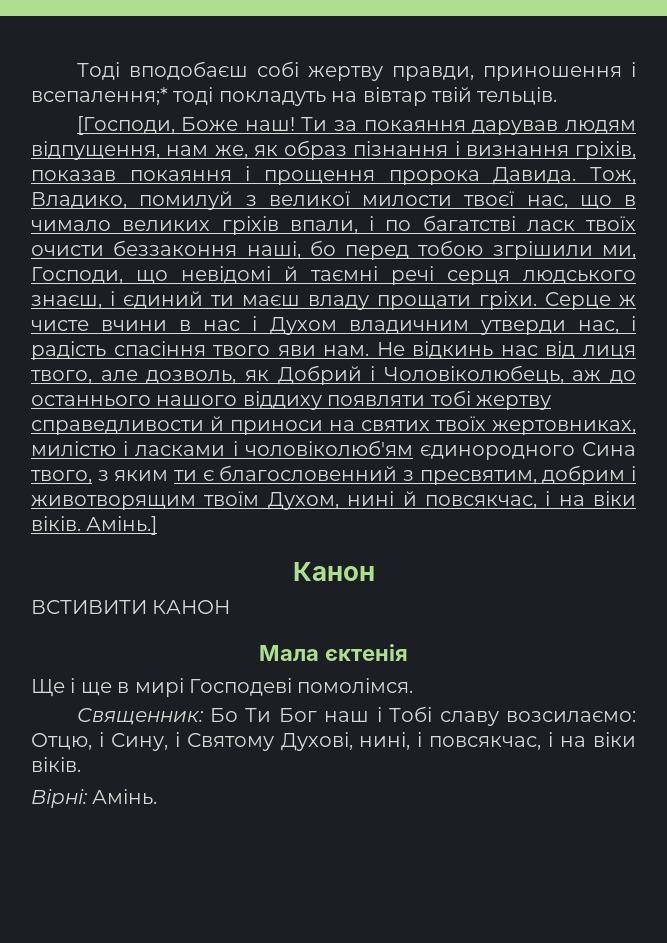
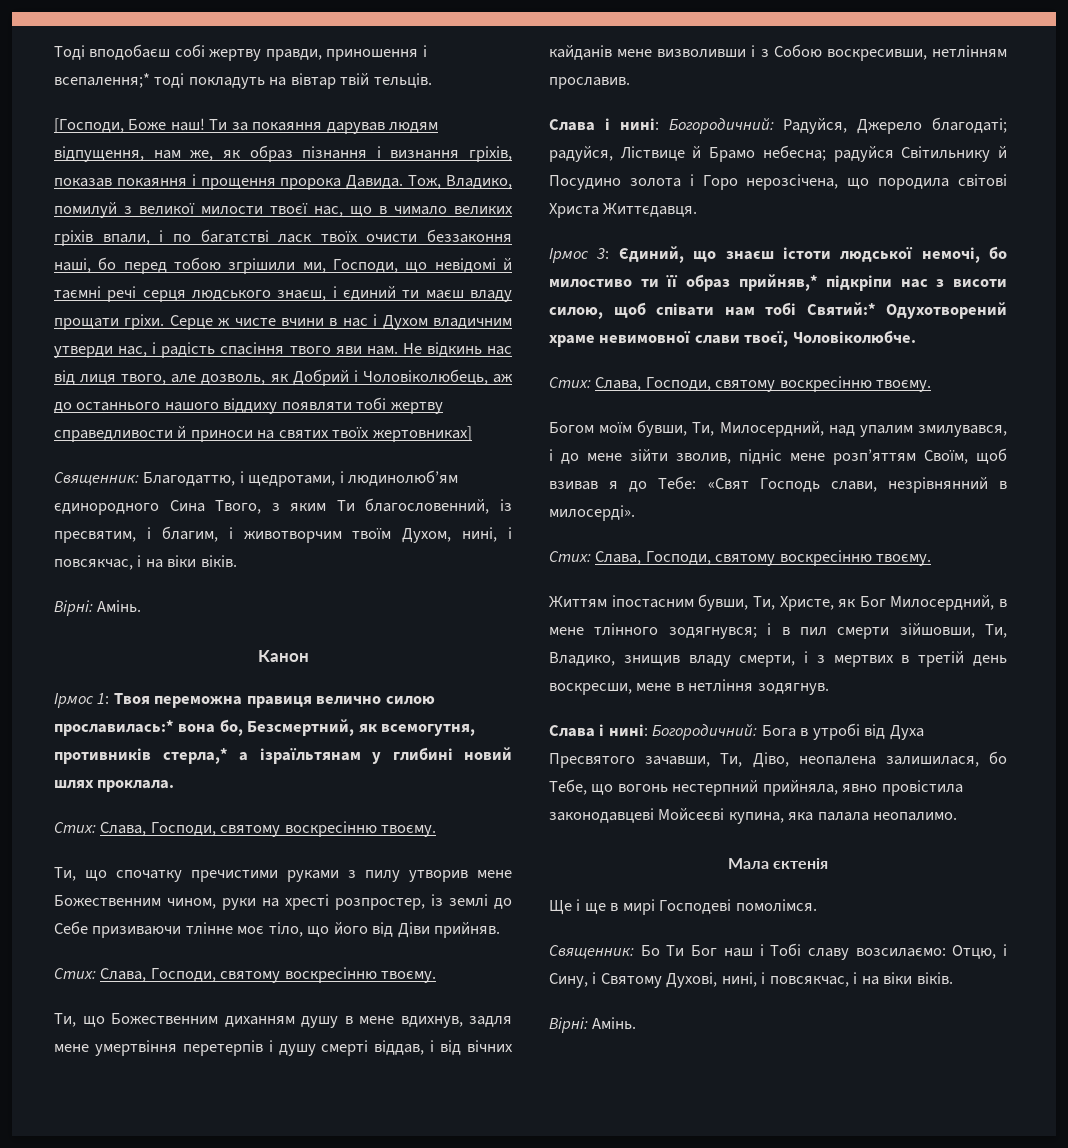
[492,420,636,435] [31,440,413,456] жертовниках, милістю і ласками і чоловіколюб'ям -> [372,426,472,442] [54,470,459,487] жертовниках] // Священник: Благодаттю, і щедротами, і людинолюб’ям
[31,470,92,484] твого, -> [215,500,262,514] Твого,
[173,465,636,485] [31,491,636,510] [31,516,158,535] ти є благословенний з пресвятим, добрим і животворящим твоїм Духом, нині й повсякчас, і на віки віків. Амінь.] -> [336,498,512,514] [54,526,512,543] [54,555,237,570] [54,600,142,616] Ти благословенний, із пресвятим, і благим, і животворчим твоїм Духом, нині, і повсякчас, і на віки віків. // Вірні: Амінь.
[31,600,231,614] ВСТИВИТИ КАНОН -> [54,693,435,708] [54,719,476,736] [54,747,512,764] [54,780,175,792] [54,821,437,837] [54,867,512,882] [54,894,512,910] [54,921,501,938] [54,967,437,983] [54,1013,512,1028] [54,1040,514,1056] [549,44,1007,61] [549,77,630,89] [549,117,1007,134] [549,145,1007,162] [549,174,1007,190] [549,203,698,218] [549,246,1007,263] [549,274,1007,291] [549,302,1007,319] [549,330,916,347] [549,376,932,392] [549,420,1007,437] [549,448,1007,465] [549,476,1007,493] [549,505,635,521] [549,550,932,566] [549,594,1007,611] [549,623,1007,639] [549,651,1007,667] [549,679,829,695] [549,723,924,740] [549,751,1007,768] [549,779,963,796] [549,808,958,824] Ірмос 1: Твоя переможна правиця велично силою прославилась:* вона бо, Безсмертний, як всемогутня, противників стерла,* а ізраїльтянам у глибині новий шлях проклала. // Стих: Слава, Господи, святому воскресінню твоєму. // Ти, що спочатку пречистими руками з пилу утворив мене Божественним чином, руки на хресті розпростер, із землі до Себе призиваючи тлінне моє тіло, що його від Діви прийняв. // Стих: Слава, Господи, святому воскресінню твоєму. // Ти, що Божественним диханням душу в мене вдихнув, задля мене умертвіння перетерпів і душу смерті віддав, і від вічних кайданів мене визволивши і з Собою воскресивши, нетлінням прославив. // Слава і нині: Богородичний: Радуйся, Джерело благодаті; радуйся, Ліствице й Брамо небесна; радуйся Світильнику й Посудино золота і Горо нерозсічена, що породила світові Христа Життєдавця. // Ірмос 3: Єдиний, що знаєш істоти людської немочі, бо милостиво ти її образ прийняв,* підкріпи нас з висоти силою, щоб співати нам тобі Святий:* Одухотворений храме невимовної слави твоєї, Чоловіколюбче. // Стих: Слава, Господи, святому воскресінню твоєму. // Богом моїм бувши, Ти, Милосердний, над упалим змилувався, і до мене зійти зволив, підніс мене розп’яттям Своїм, щоб взивав я до Тебе: «Свят Господь слави, незрівнянний в милосерді». // Стих: Слава, Господи, святому воскресінню твоєму. // Життям іпостасним бувши, Ти, Христе, як Бог Милосердний, в мене тлінного зодягнувся; і в пил смерти зійшовши, Ти, Владико, знищив владу смерти, і з мертвих в третій день воскресши, мене в нетління зодягнув. // Слава і нині: Богородичний: Бога в утробі від Духа Пресвятого зачавши, Ти, Діво, неопалена залишилася, бо Тебе, що вогонь нестерпний прийняла, явно провістила законодавцеві Мойсеєві купина, яка палала неопалимо.

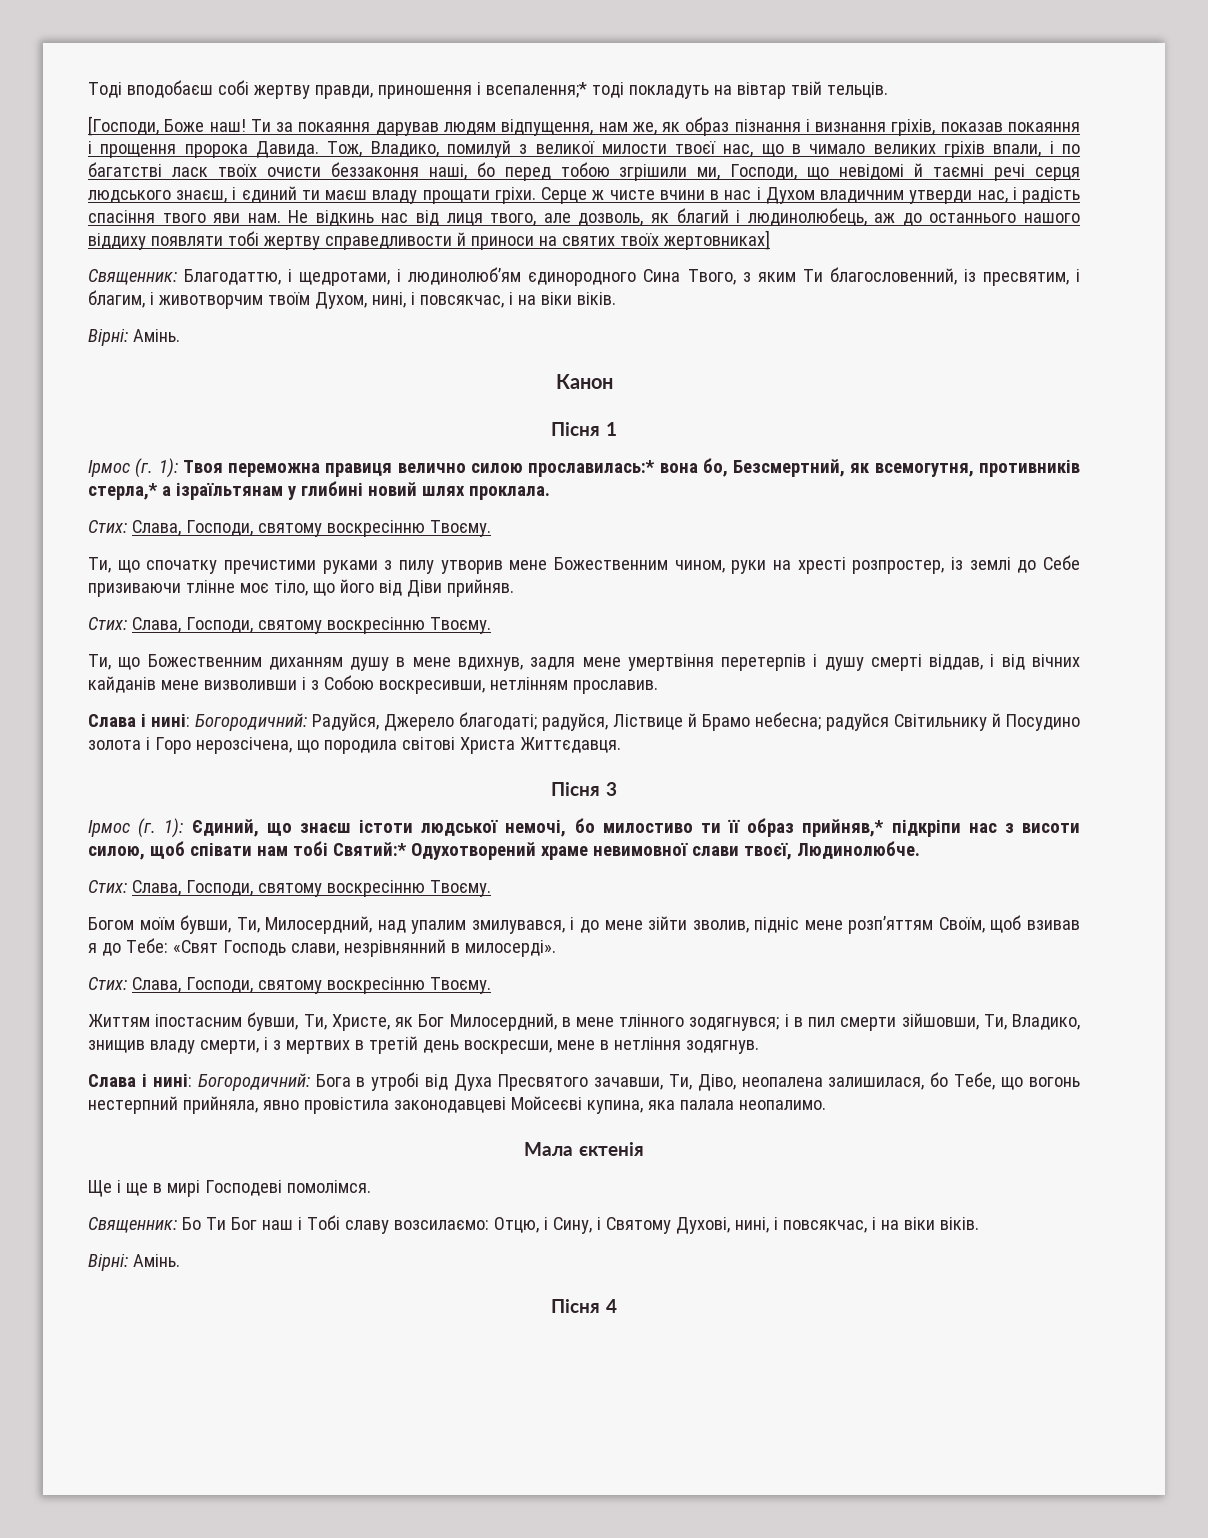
[292,369,488,386] Добрий і Чоловіколюбець, -> [676,208,867,226] благий і людинолюбець,
[54,693,110,708] // Ірмос 1: -> [551,422,617,436] [88,458,178,478] // Пісня 1 // Ірмос (г. 1):
[381,825,437,837] твоєму. -> [429,520,491,537] Твоєму.
[381,971,437,983] твоєму. -> [429,617,491,634] Твоєму.
[549,248,610,263] // Ірмос 3: -> [551,782,617,796] [88,818,184,838] // Пісня 3 // Ірмос (г. 1):
[792,330,916,344] [549,376,932,392] Чоловіколюбче. // Стих: Слава, Господи, святому воскресінню твоєму. -> [796,841,920,859] [88,880,491,897] Людинолюбче. // Стих: Слава, Господи, святому воскресінню Твоєму.
[876,554,932,566] твоєму. -> [429,977,491,994] Твоєму.
(637, 1023) none -> [551,1299,617,1313] // Пісня 4

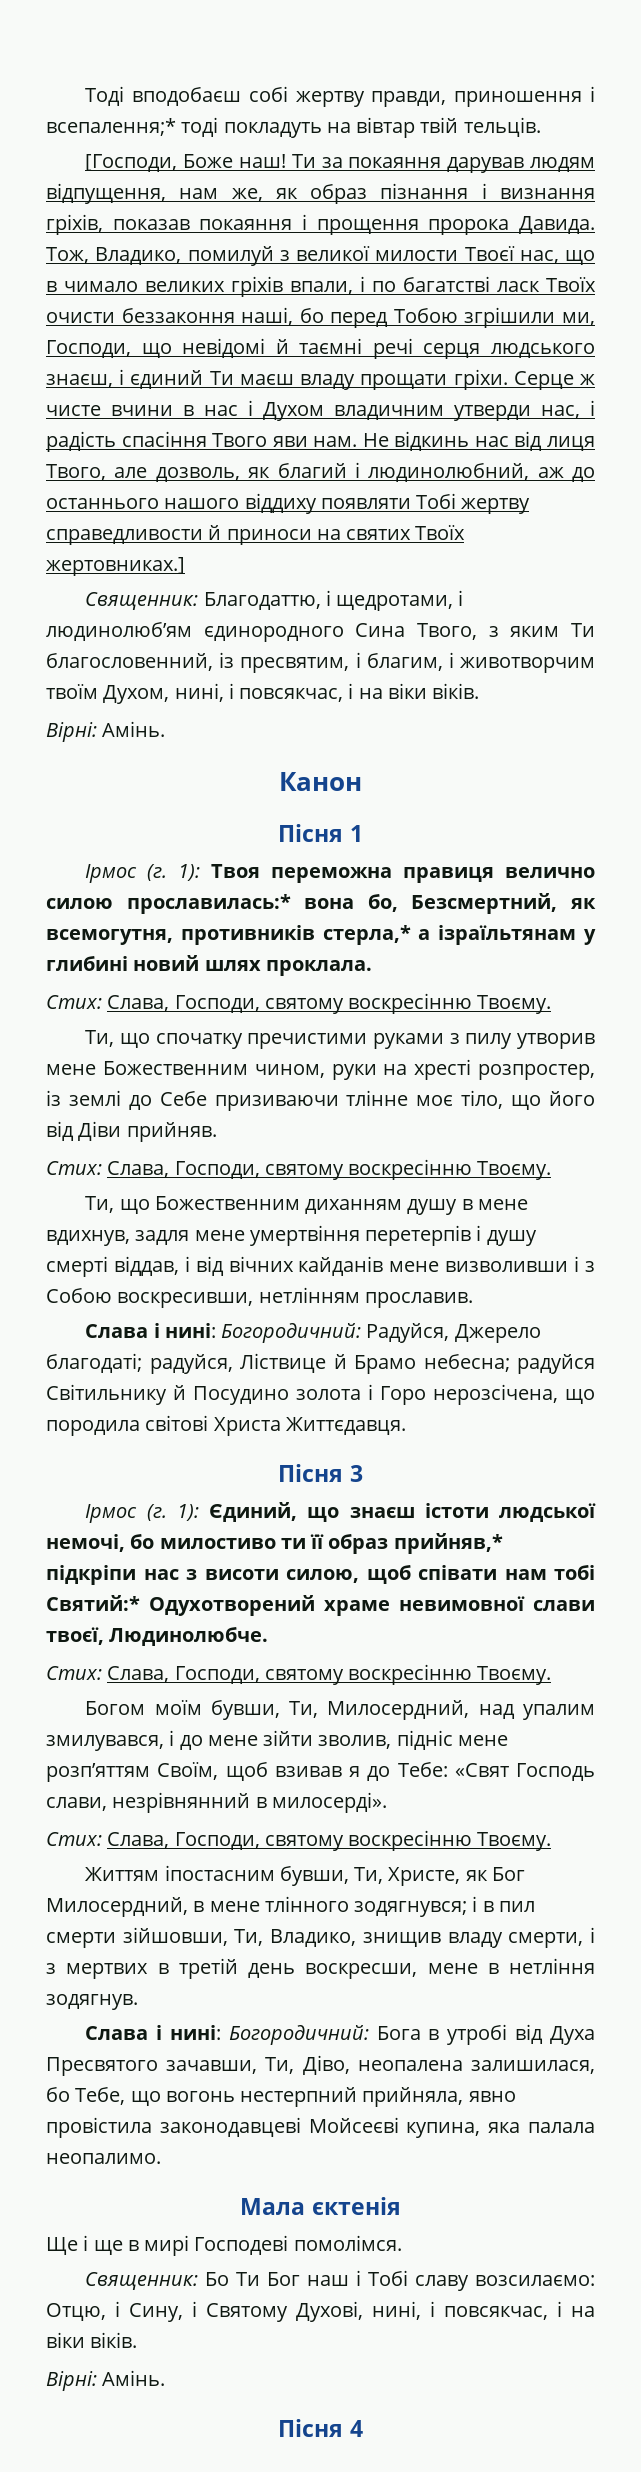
[675,141,717,154] твоєї -> [464,246,515,261] Твоєї
[217,164,257,177] твоїх -> [546,277,596,292] Твоїх
[560,162,610,177] тобою -> [393,308,458,323] Тобою
[301,190,320,200] ти -> [209,371,234,385] Ти
[162,213,206,223] твого -> [212,433,268,447] Твого
[490,213,537,226] твого, -> [46,464,106,481] Твого,
[747,208,867,226] людинолюбець, -> [368,463,530,482] людинолюбний,
[227,231,259,246] тобі -> [416,493,457,509] Тобі
[619,230,770,250] твоїх жертовниках] -> [415,525,466,540] [46,557,185,576] Твоїх жертовниках.]

